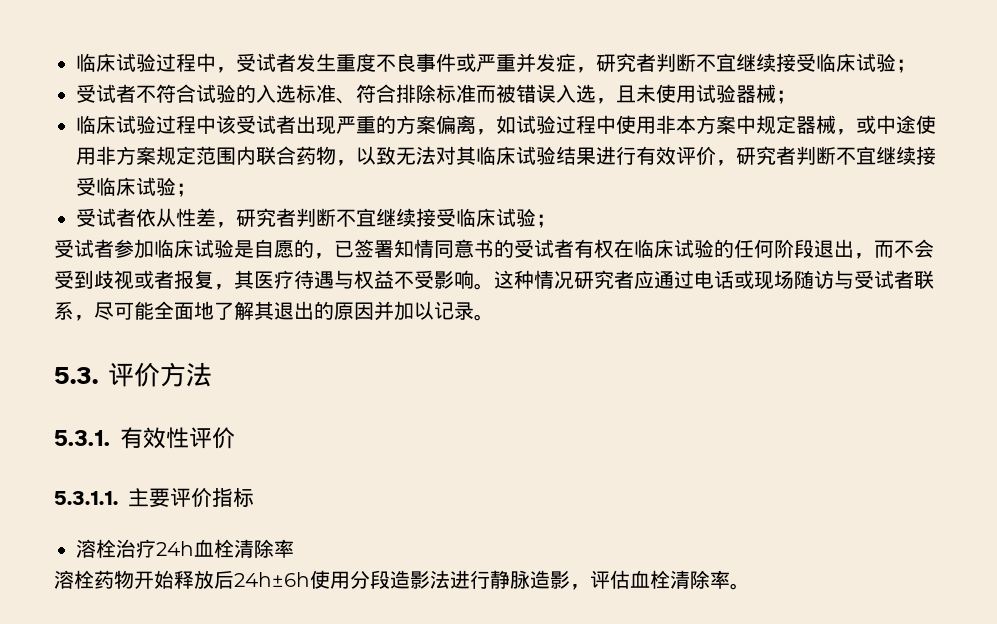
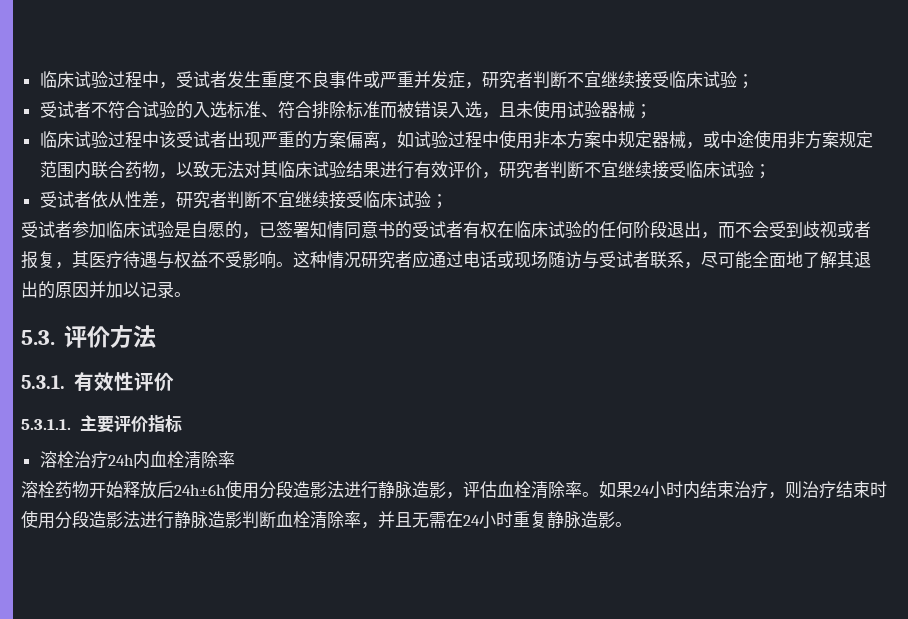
(194, 548) none -> [132,451,150,469] 内
(750, 586) none -> [599,481,887,499] [21,510,632,529] 如果24小时内结束治疗，则治疗结束时使用分段造影法进行静脉造影判断血栓清除率，并且无需在24小时重复静脉造影。

